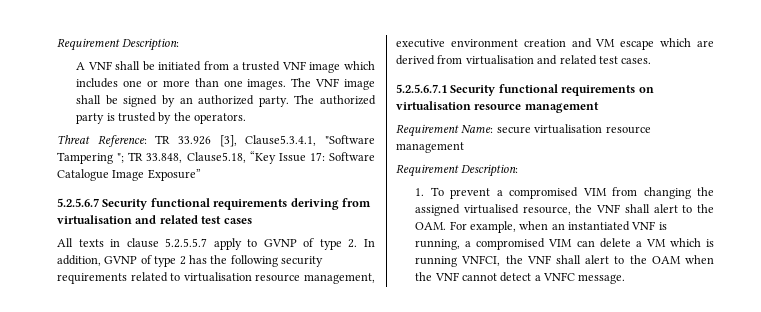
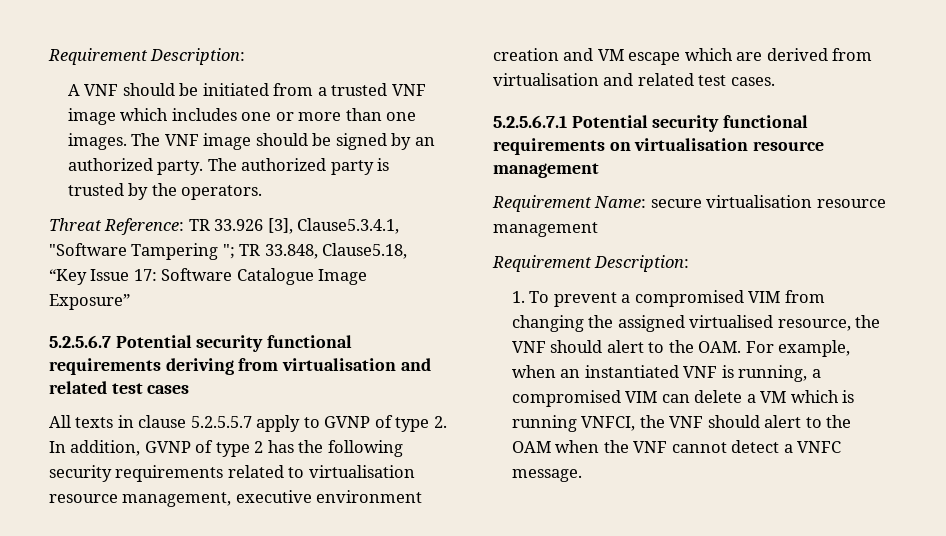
[115,61,141,70] shall -> [122,83,175,96] should
[76,95,102,104] shall -> [255,133,308,146] should
[102,199,148,210] Security -> [115,335,264,352] Potential security
[450,85,496,96] Security -> [571,115,720,132] Potential security
[624,204,650,213] shall -> [550,340,603,353] should
[555,255,581,264] shall -> [707,415,760,428] should

